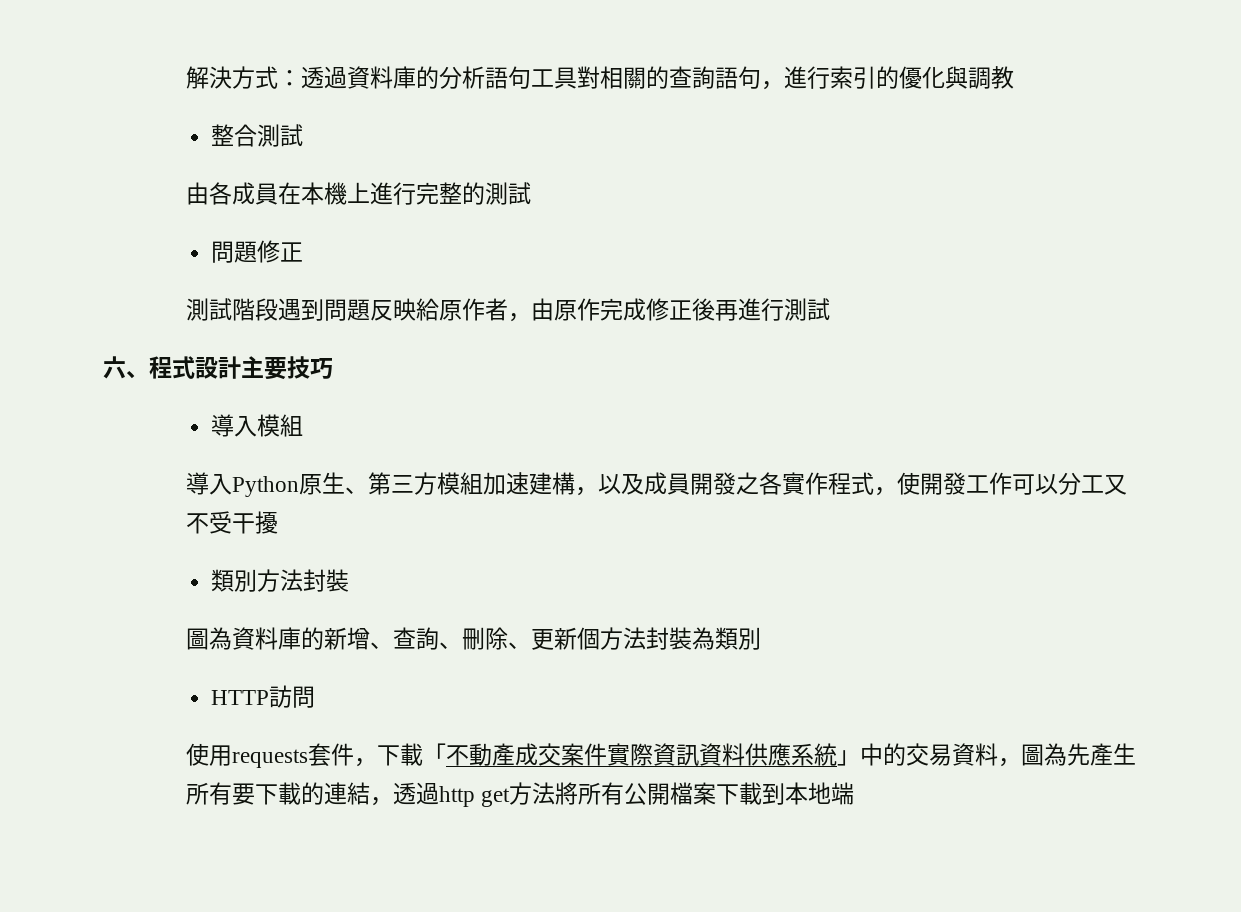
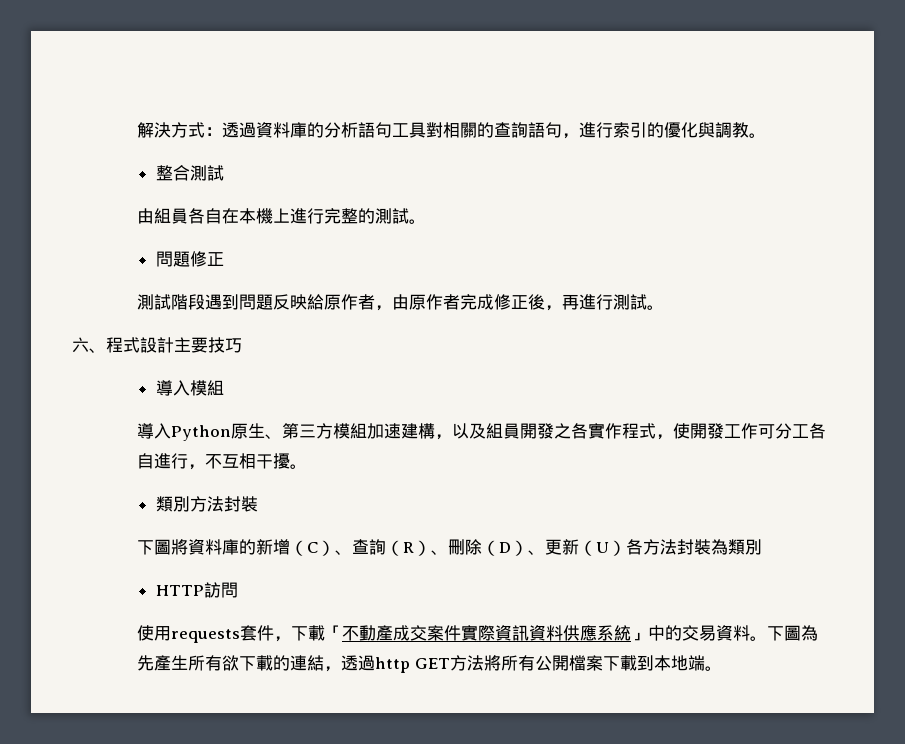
(1014, 77) none -> [748,133,766,138] 。
[208,182,278,205] 各成員 -> [153,208,222,224] 組員各自
(531, 193) none -> [408,219,426,224] 。
(600, 309) none -> [442,294,460,310] 者
(715, 309) none -> [544,305,562,311] ，
(830, 309) none -> [646,305,664,310] 。
[643,472,667,495] 成 -> [485,423,503,439] 組
[1034,472,1127,495] [185,511,232,534] 以分工又不受 -> [774,423,826,439] [136,453,256,470] 分工各自進行，不互相
(278, 522) none -> [289,464,307,469] 。
[185,627,232,650] 圖為 -> [136,539,188,555] 下圖將
[369,627,600,650] 、查詢、刪除、更新個 -> [289,539,643,556] （C）、查詢（R）、刪除（D）、更新（U）各
[997,758,1021,767] ， -> [749,626,784,641] 。下
[231,783,255,805] 要 -> [221,655,239,671] 欲
[481,788,511,807] get -> [414,658,450,669] GET
(855, 793) none -> [704,666,722,671] 。

